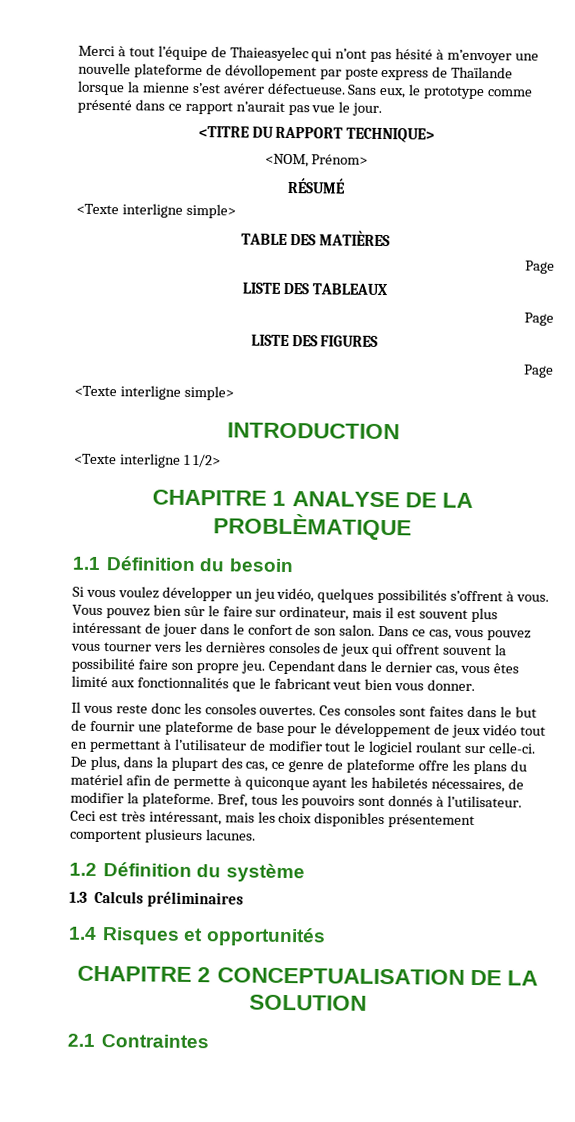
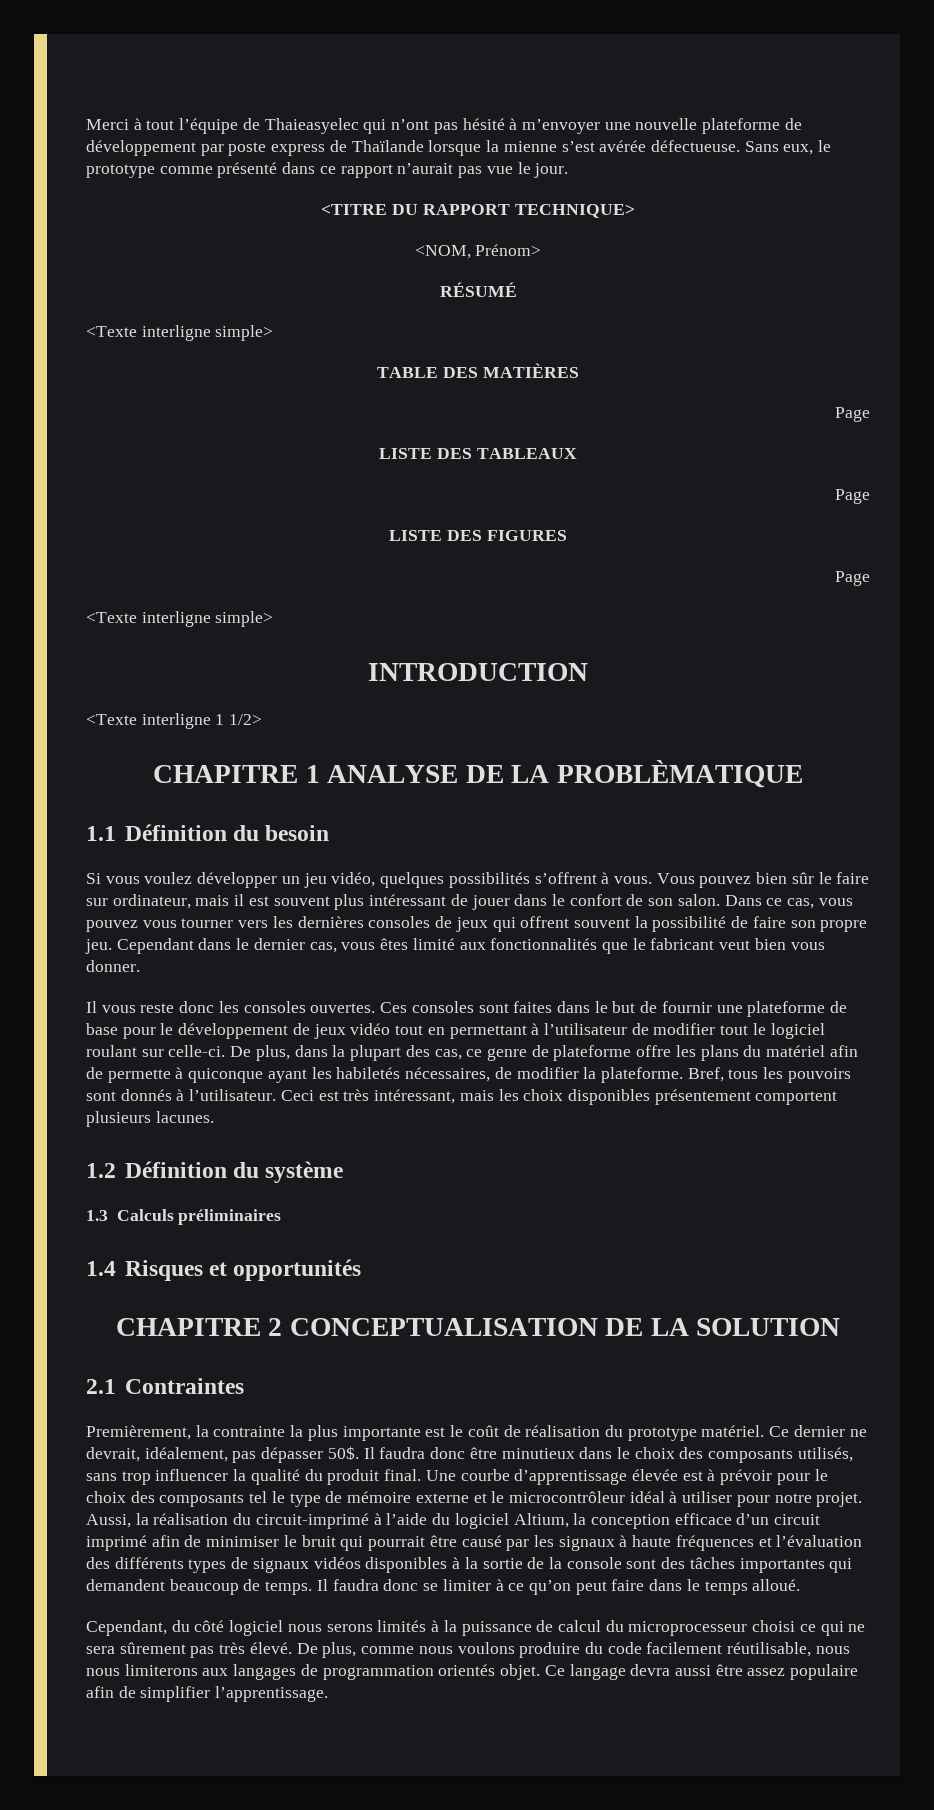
[224,64,317,80] dévollopement -> [86,140,196,156] développement
[222,83,265,94] avérer -> [599,140,647,152] avérée
(135, 665) none -> [731,916,749,928] de
(210, 1041) none -> [86,1425,867,1441] [86,1446,853,1463] [86,1469,828,1485] [86,1491,863,1507] [86,1513,821,1529] [86,1535,863,1551] [86,1557,853,1573] [86,1579,801,1595] [86,1620,866,1636] [86,1642,850,1658] [86,1664,859,1680] [86,1686,329,1702] // Premièrement, la contrainte la plus importante est le coût de réalisation du prototype matériel. Ce dernier ne devrait, idéalement, pas dépasser 50$. Il faudra donc être minutieux dans le choix des composants utilisés, sans trop influencer la qualité du produit final. Une courbe d’apprentissage élevée est à prévoir pour le choix des composants tel le type de mémoire externe et le microcontrôleur idéal à utiliser pour notre projet. Aussi, la réalisation du circuit-imprimé à l’aide du logiciel Altium, la conception efficace d’un circuit imprimé afin de minimiser le bruit qui pourrait être causé par les signaux à haute fréquences et l’évaluation des différents types de signaux vidéos disponibles à la sortie de la console sont des tâches importantes qui demandent beaucoup de temps. Il faudra donc se limiter à ce qu’on peut faire dans le temps alloué. // Cependant, du côté logiciel nous serons limités à la puissance de calcul du microprocesseur choisi ce qui ne sera sûrement pas très élevé. De plus, comme nous voulons produire du code facilement réutilisable, nous nous limiterons aux langages de programmation orientés objet. Ce langage devra aussi être assez populaire afin de simplifier l’apprentissage.

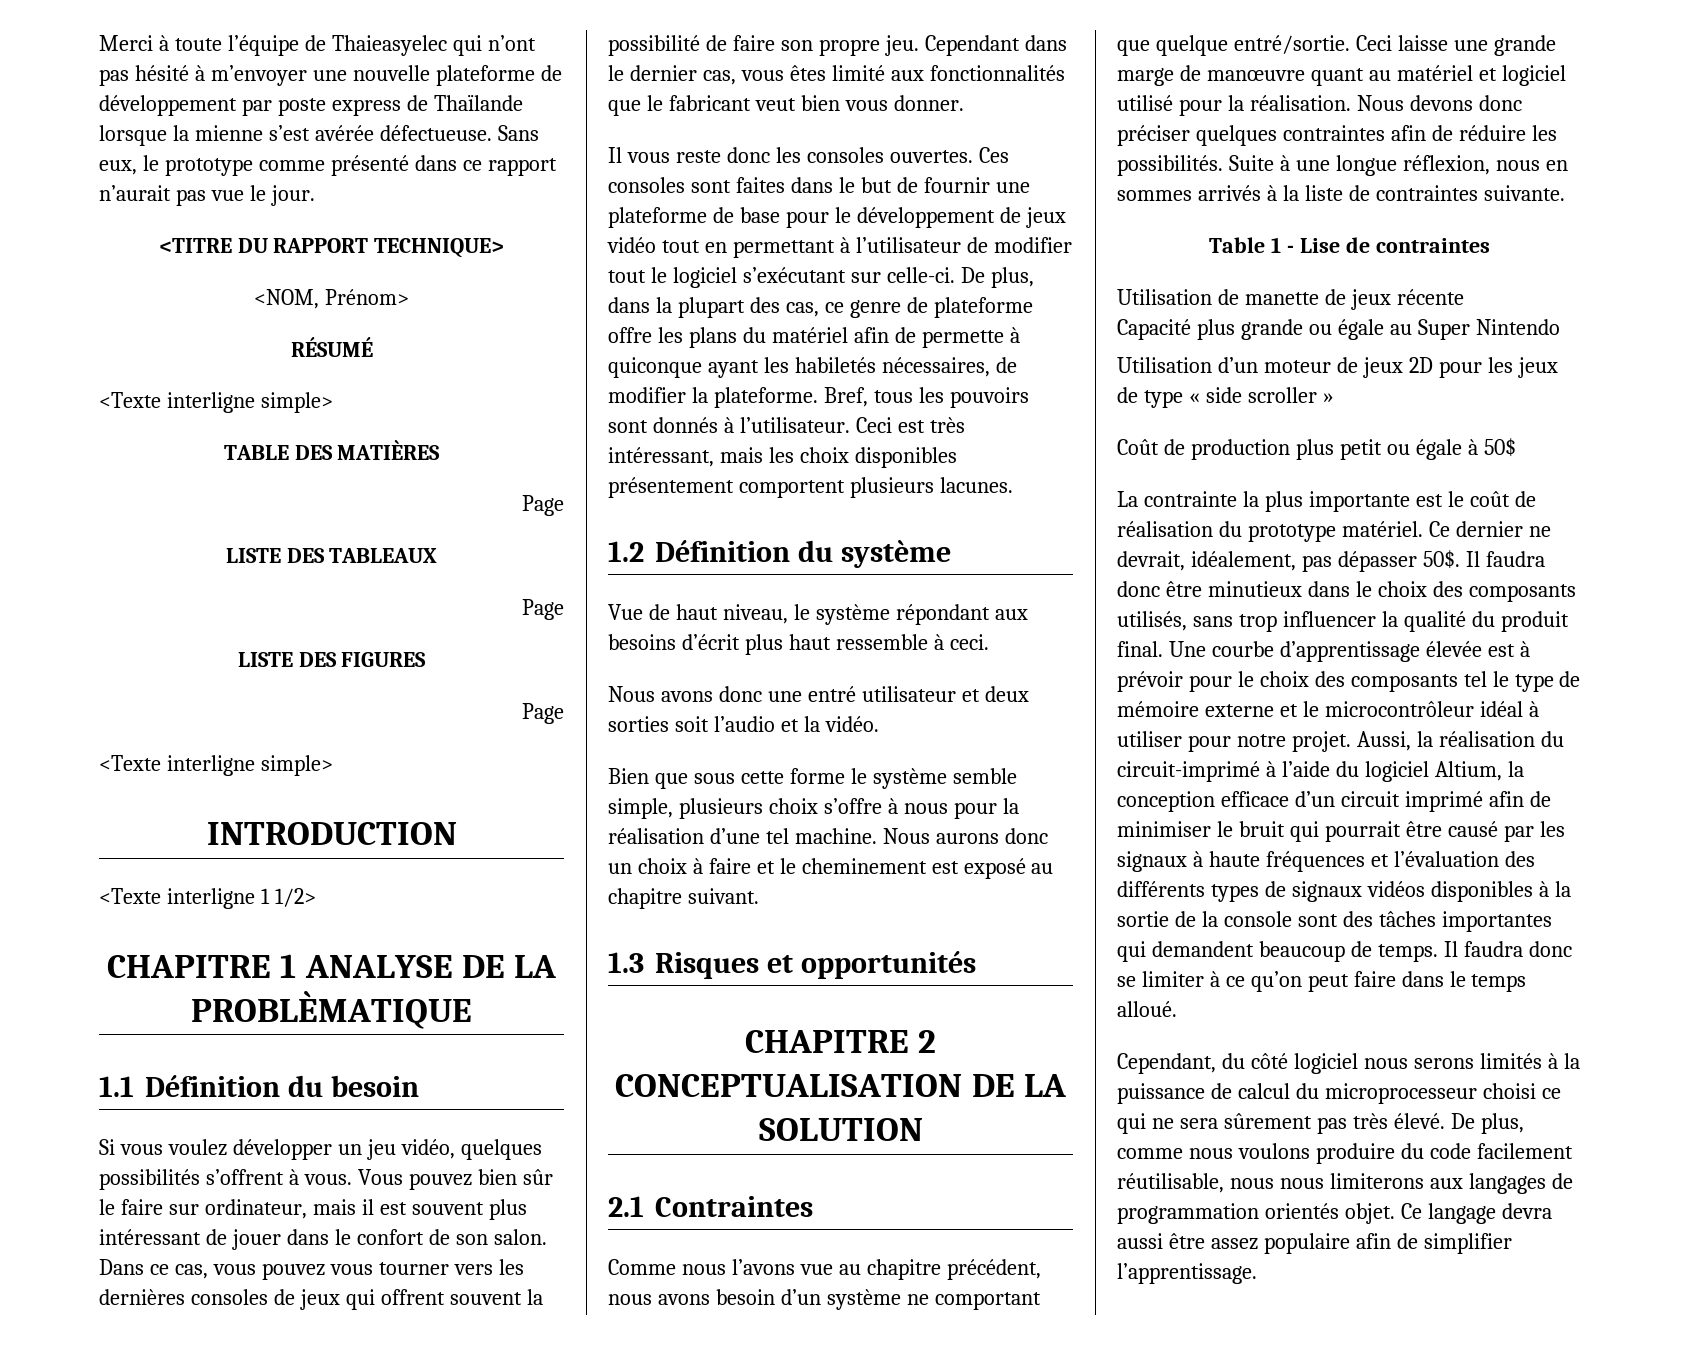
[146,120,175,130] tout -> [174,38,222,51] toute
[86,1045,137,1057] roulant -> [742,267,846,283] s’exécutant
[86,1209,282,1225] [86,1261,116,1276] 1.3 Calculs préliminaires // 1.4 -> [608,604,1028,625] [608,634,989,655] [608,686,1029,702] [608,716,879,732] [608,768,1017,789] [608,798,1019,819] [608,828,1048,844] [608,858,1054,879] [608,888,759,909] [608,952,644,973] Vue de haut niveau, le système répondant aux besoins d’écrit plus haut ressemble à ceci. // Nous avons donc une entré utilisateur et deux sorties soit l’audio et la vidéo. // Bien que sous cette forme le système semble simple, plusieurs choix s’offre à nous pour la réalisation d’une tel machine. Nous aurons donc un choix à faire et le cheminement est exposé au chapitre suivant. // 1.3
[86,1425,209,1440] Premièrement, la -> [608,1259,1041,1280] [608,1289,1041,1310] [1117,35,1556,56] [1117,65,1566,86] [1117,95,1522,116] [1117,125,1557,146] [1117,155,1568,176] [1117,185,1565,201] [1209,237,1490,253] [1117,289,1464,310] [1117,319,1560,340] [1117,357,1558,378] [1117,387,1334,408] [1117,438,1516,460] [1117,491,1138,507] Comme nous l’avons vue au chapitre précédent, nous avons besoin d’un système ne comportant que quelque entré/sortie. Ceci laisse une grande marge de manœuvre quant au matériel et logiciel utilisé pour la réalisation. Nous devons donc préciser quelques contraintes afin de réduire les possibilités. Suite à une longue réflexion, nous en sommes arrivés à la liste de contraintes suivante. // Table 1 - Lise de contraintes // Utilisation de manette de jeux récente // Capacité plus grande ou égale au Super Nintendo // Utilisation d’un moteur de jeux 2D pour les jeux de type « side scroller » // Coût de production plus petit ou égale à 50$ // La

